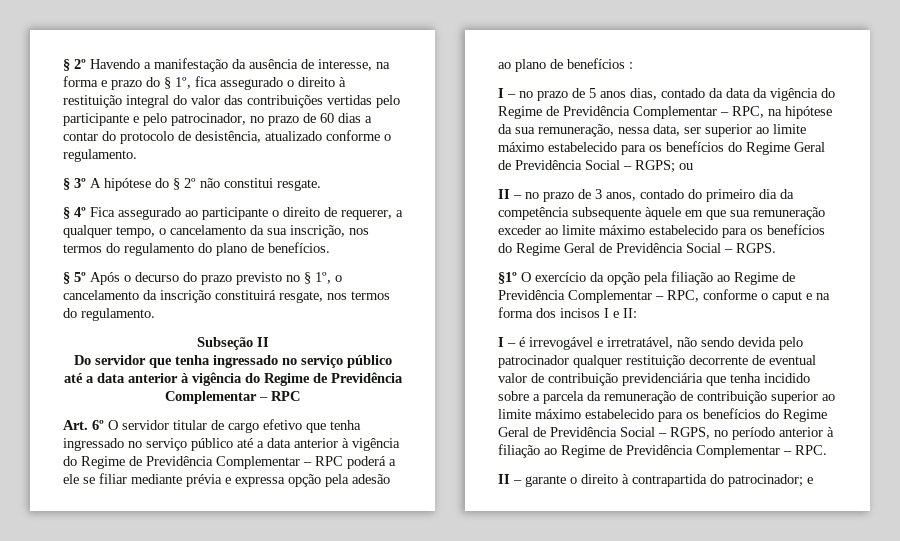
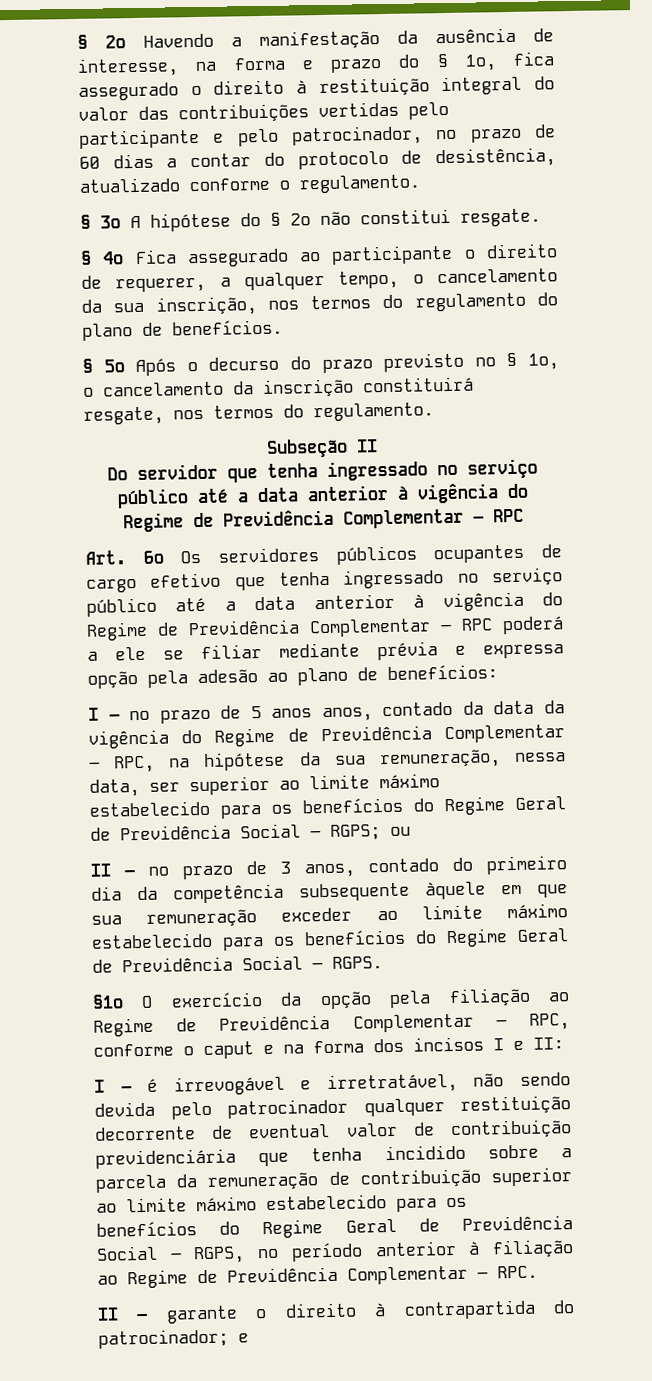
[108,420,207,430] O servidor titular -> [180,544,525,565] Os servidores públicos ocupantes
[567,58,633,69] benefícios : -> [387,664,498,681] benefícios:
[630,88,657,100] dias, -> [321,707,373,722] anos,

